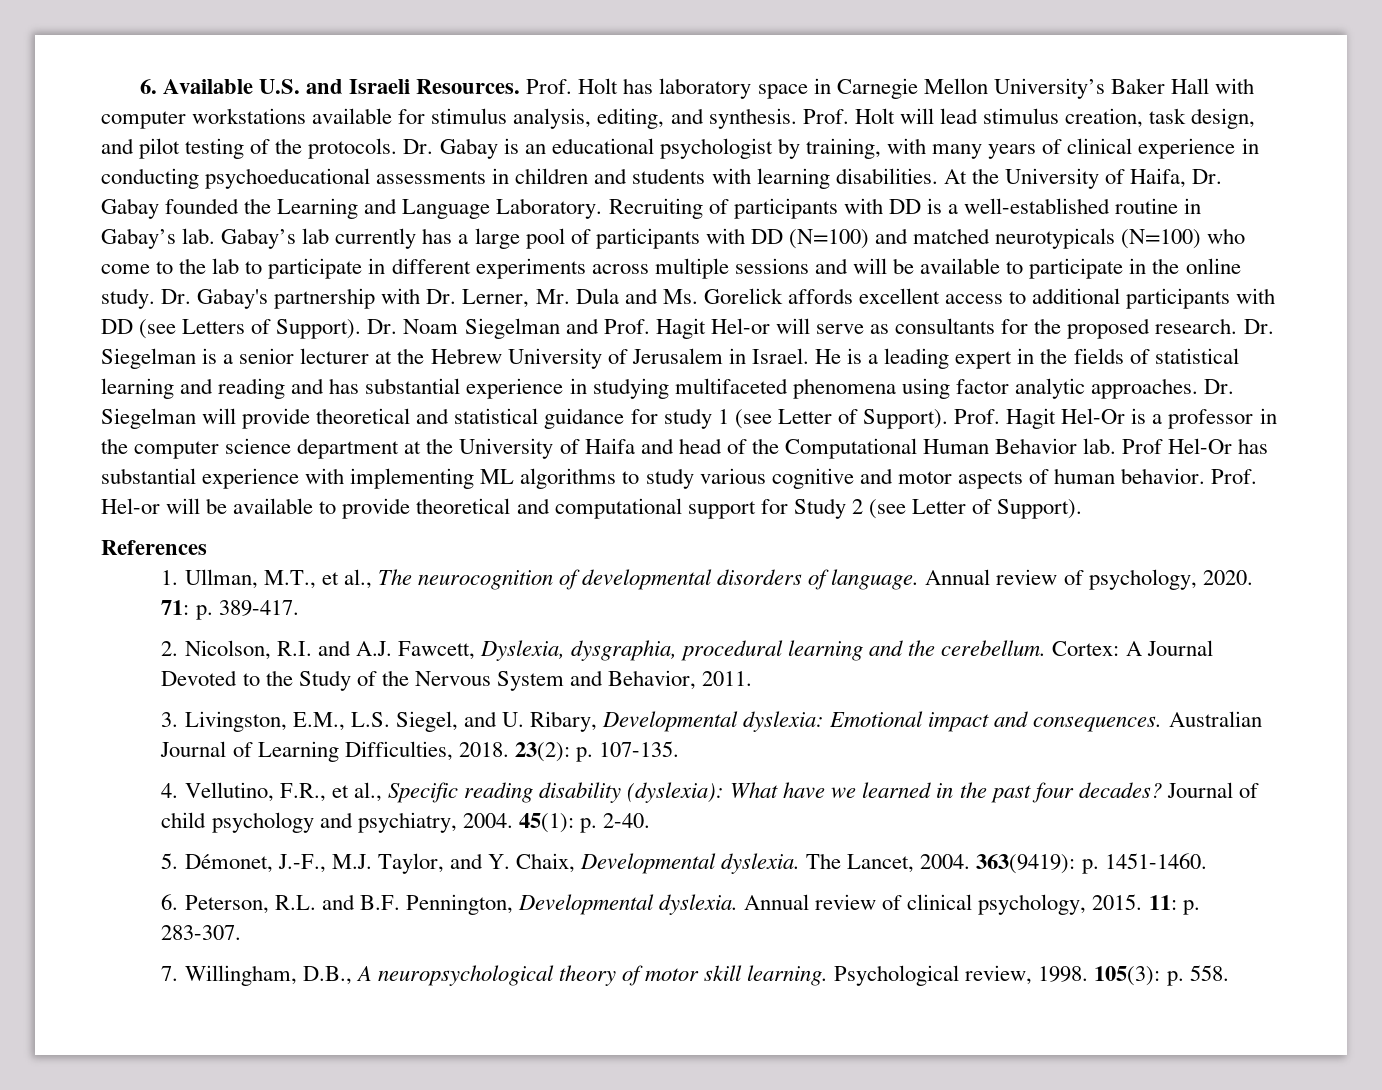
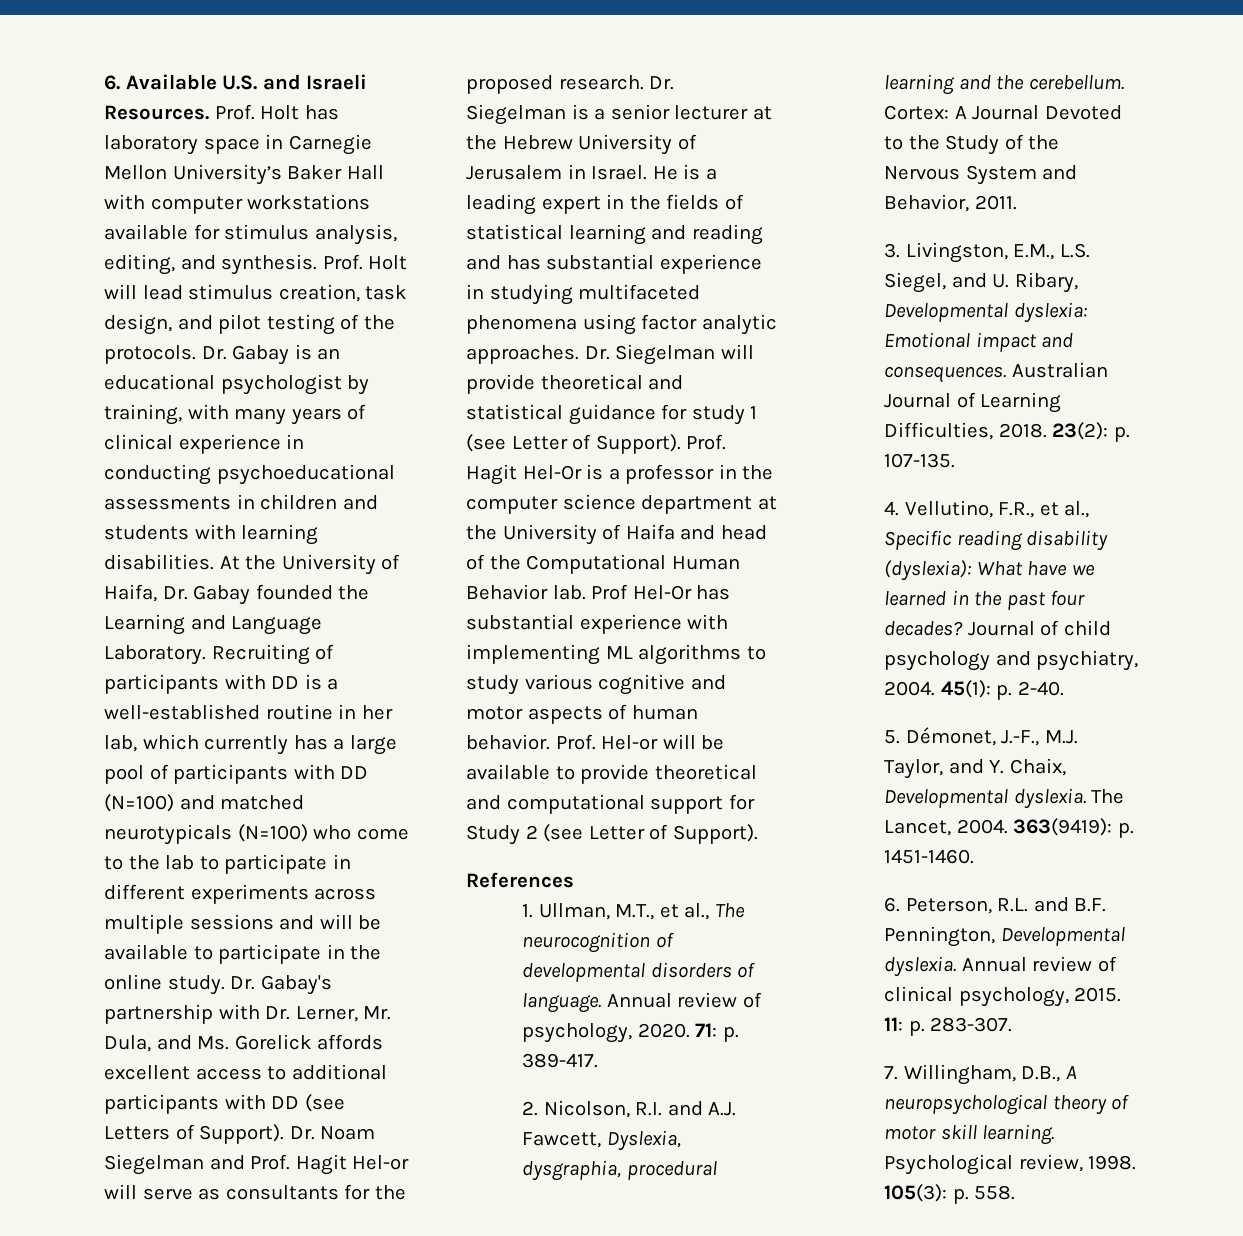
[101,228,330,249] Gabay’s lab. Gabay’s lab -> [361,705,393,720] [104,734,199,752] her lab, which
[575,288,619,304] Dula -> [104,1035,151,1052] Dula,

